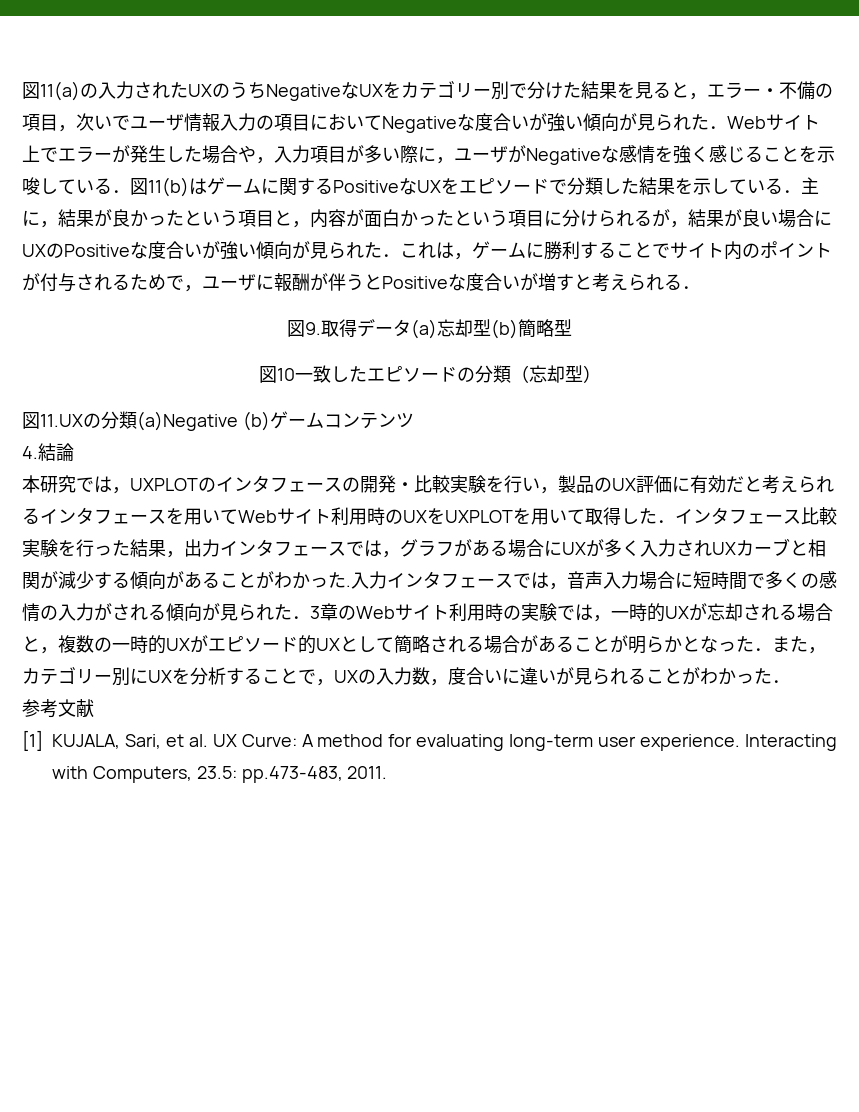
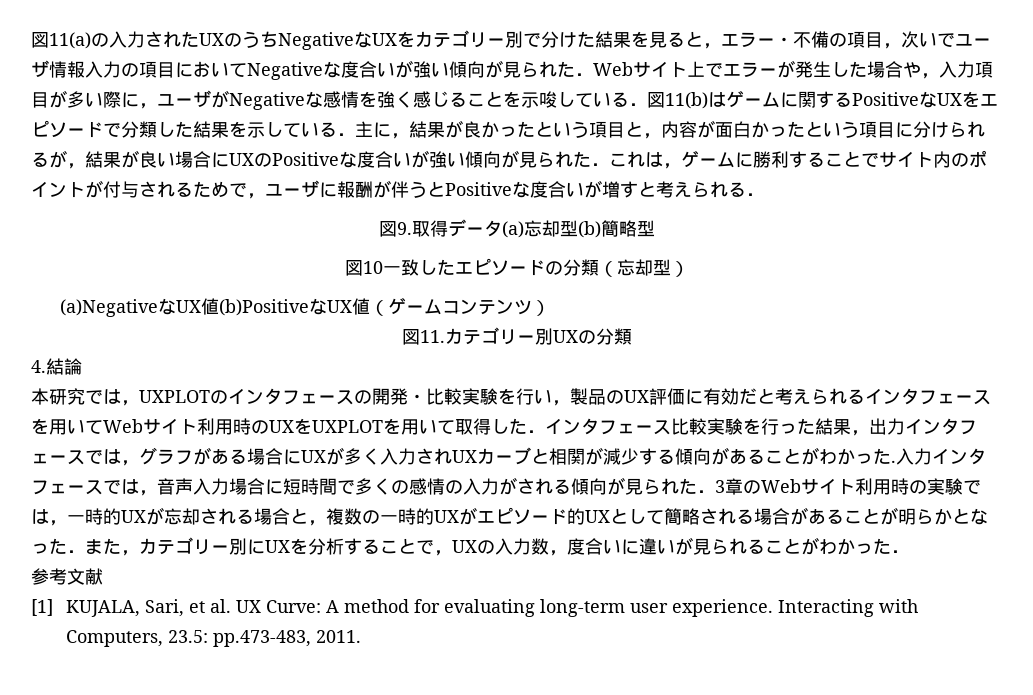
[22,411,414,431] 図11.UXの分類(a)Negative (b)ゲームコンテンツ -> [59,298,550,317] [401,327,632,345] (a)NegativeなUX値(b)PositiveなUX値（ゲームコンテンツ） // 図11.カテゴリー別UXの分類

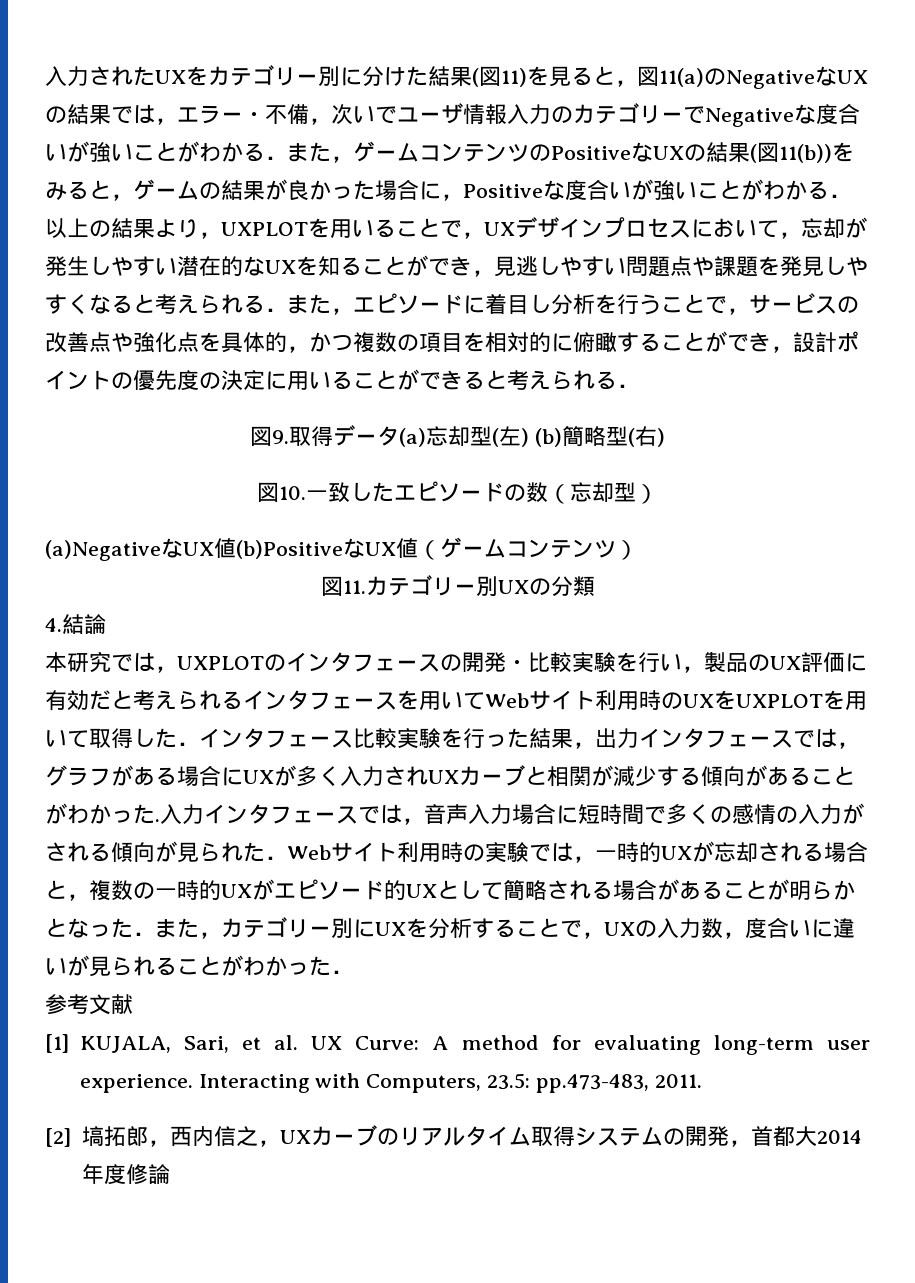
[31,32,109,49] 図11(a)の -> (45, 76) none
[224,31,397,50] のうちNegativeなUX -> (186, 77) none
[523,33,541,47] で -> [340,67,362,86] に
[631,31,703,48] を見ると -> [472,66,868,89] [45,104,155,125] (図11)を見ると，図11(a)のNegativeなUXの結果では
[829,31,883,48] の項目 -> (309, 114) none
[139,61,247,78] 項目において -> [573,103,705,124] カテゴリーで
[449,60,993,79] [31,90,998,110] [31,120,985,139] [31,150,272,169] 傾向が見られた．Webサイト上でエラーが発生した場合や，入力項目が多い際に，ユーザがNegativeな感情を強く感じることを示唆している．図11(b)はゲームに関するPositiveなUXをエピソードで分類した結果を示している．主に，結果が良かったという項目と，内容が面白かったという項目に分けられるが，結果が良い場合にUXの -> [133,141,854,163] [45,179,463,201] ことがわかる．また，ゲームコンテンツのPositiveなUXの結果(図11(b))をみると，ゲームの結果が良かった場合に，
[465,150,987,169] [31,180,638,199] 傾向が見られた．これは，ゲームに勝利することでサイト内のポイントが付与されるためで，ユーザに報酬が伴うとPositiveな度合いが増す -> [697,179,851,200] [45,217,867,239] [45,255,868,277] [45,293,859,315] [45,331,859,353] [45,369,485,391] ことがわかる．以上の結果より，UXPLOTを用いることで，UXデザインプロセスにおいて，忘却が発生しやすい潜在的なUXを知ることができ，見逃しやすい問題点や課題を発見しやすくなると考えられる．また，エピソードに着目し分析を行うことで，サービスの改善点や強化点を具体的，かつ複数の項目を相対的に俯瞰することができ，設計ポイントの優先度の決定に用いることができる
(578, 228) none -> [492,426,530,447] (左)
[344,260,383,276] // 図10 -> [627,426,665,447] [257,482,306,502] (右) // 図10.
[562,259,599,276] 分類 -> [526,482,548,503] 数
[715,478,761,495] 3章の -> (287, 858) none
(362, 636) none -> [45,1125,862,1147] [81,1163,170,1185] // [2]塙拓郎，西内信之，UXカーブのリアルタイム取得システムの開発，首都大2014年度修論

